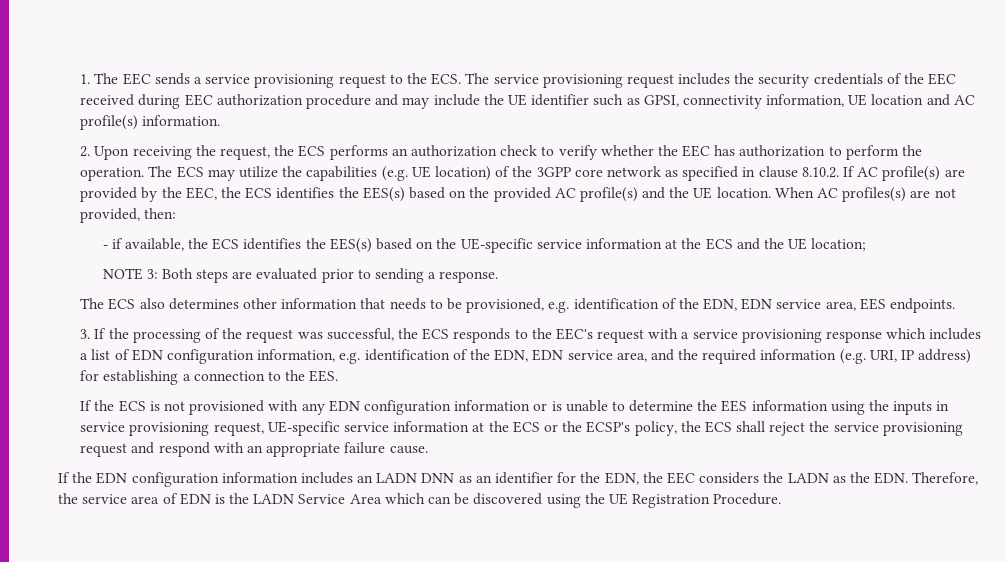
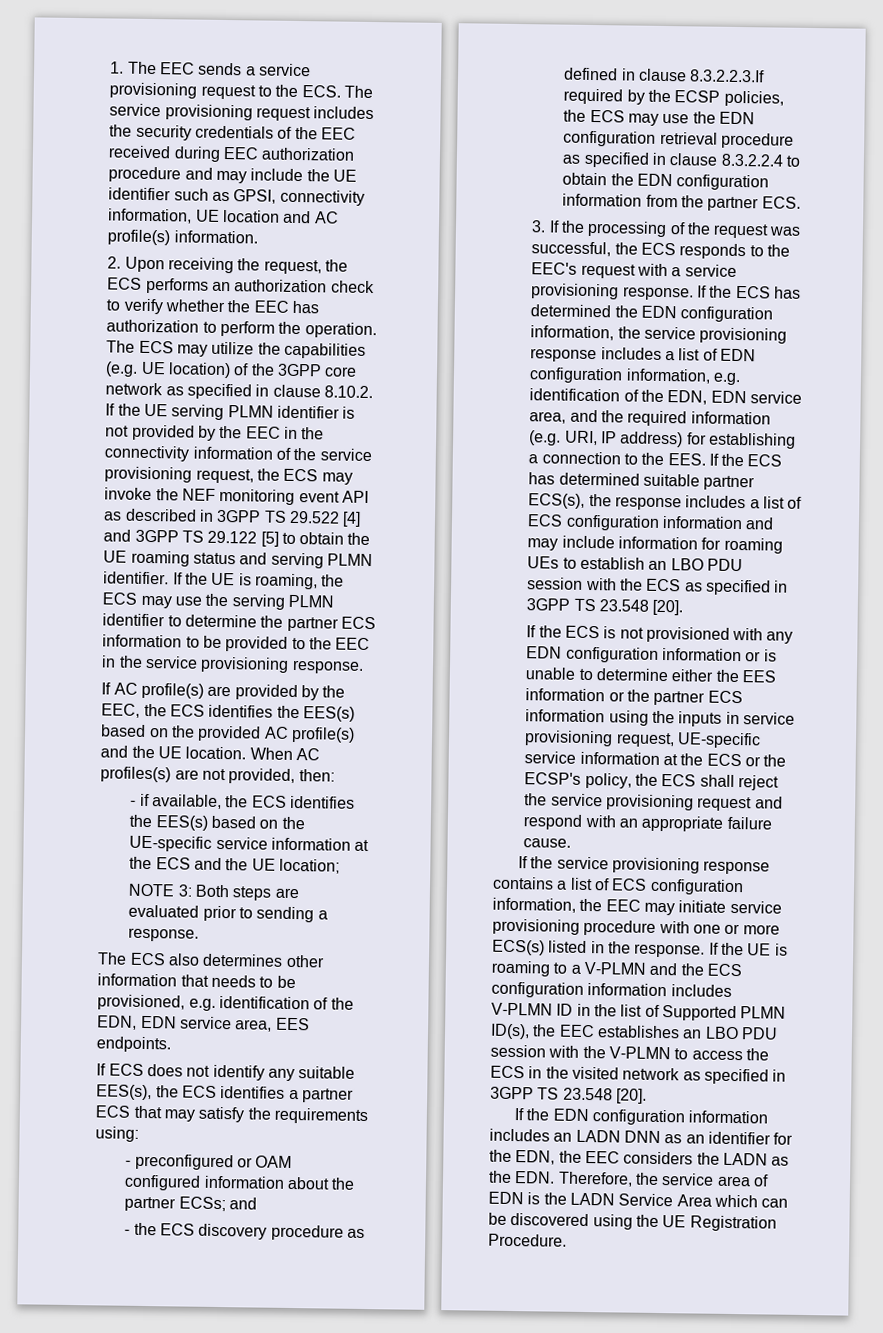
(855, 171) none -> [117,403,356,421] [105,424,325,441] [104,445,372,462] [104,466,353,485] [104,487,369,505] [103,508,362,527] [103,529,371,547] [103,550,373,569] [103,571,345,590] [102,592,334,610] [102,613,376,632] [102,634,371,652] [101,655,364,674] [101,682,112,695] the UE serving PLMN identifier is not provided by the EEC in the connectivity information of the service provisioning request, the ECS may invoke the NEF monitoring event API as described in 3GPP TS 29.522 [4] and 3GPP TS 29.122 [5] to obtain the UE roaming status and serving PLMN identifier. If the UE is roaming, the ECS may use the serving PLMN identifier to determine the partner ECS information to be provided to the EEC in the service provisioning response. // If
(955, 305) none -> [96,1063,356,1082] [96,1084,354,1103] [95,1105,368,1125] [95,1126,140,1142] [125,1153,293,1171] [124,1174,356,1191] [124,1196,258,1212] [124,1222,366,1241] [564,67,766,83] [563,88,784,107] [563,109,756,126] [563,130,795,149] [562,151,801,168] [562,172,770,191] [562,193,801,212] // If ECS does not identify any suitable EES(s), the ECS identifies a partner ECS that may satisfy the requirements using: // - preconfigured or OAM configured information about the partner ECSs; and // - the ECS discovery procedure as defined in clause 8.3.2.2.3.If required by the ECSP policies, the ECS may use the EDN configuration retrieval procedure as specified in clause 8.3.2.2.4 to obtain the EDN configuration information from the partner ECS.
[825,328,927,343] response which -> [622,285,801,301] [530,304,774,323] [530,325,788,344] [530,348,598,363] response. If the ECS has determined the EDN configuration information, the service provisioning response
(339, 376) none -> [708,453,783,467] [528,472,756,491] [528,493,803,511] [527,514,775,531] [527,535,783,554] [527,556,743,572] [527,577,789,596] [526,598,684,616] If the ECS has determined suitable partner ECS(s), the response includes a list of ECS configuration information and may include information for roaming UEs to establish an LBO PDU session with the ECS as specified in 3GPP TS 23.548 [20].
(694, 406) none -> [671,669,714,682] either
(828, 405) none -> [608,689,743,706] [525,709,606,723] or the partner ECS information
(428, 450) none -> [518,856,771,875] [492,876,744,896] [492,897,782,916] [492,918,780,936] [492,939,788,958] [491,960,742,977] [491,981,732,998] [491,1002,787,1022] [490,1023,778,1040] [490,1044,769,1061] [490,1065,787,1085] [490,1086,647,1104] // If the service provisioning response contains a list of ECS configuration information, the EEC may initiate service provisioning procedure with one or more ECS(s) listed in the response. If the UE is roaming to a V-PLMN and the ECS configuration information includes V-PLMN ID in the list of Supported PLMN ID(s), the EEC establishes an LBO PDU session with the V-PLMN to access the ECS in the visited network as specified in 3GPP TS 23.548 [20].

